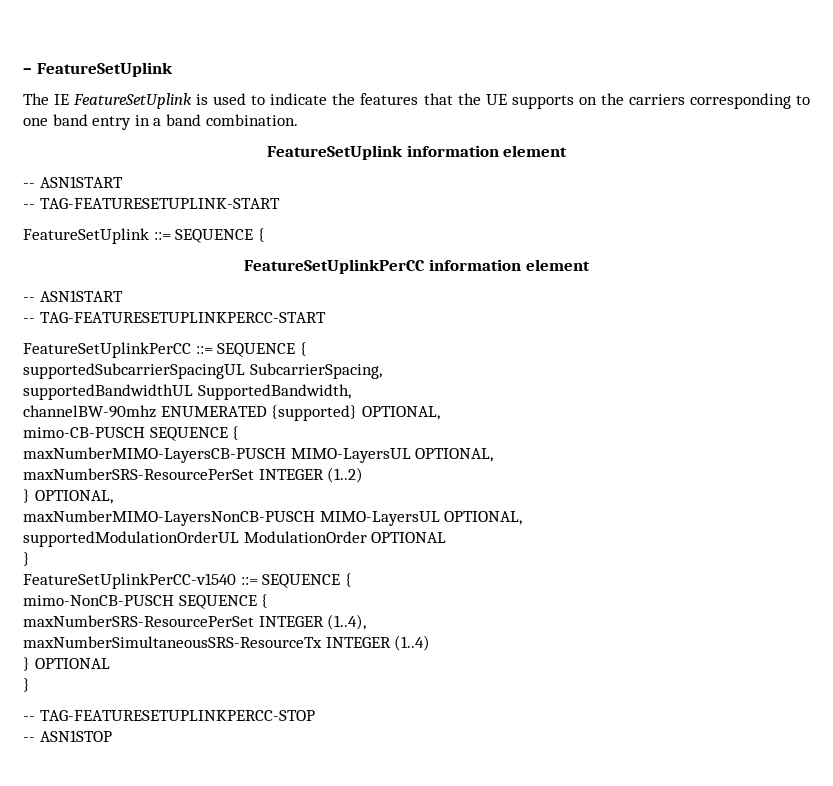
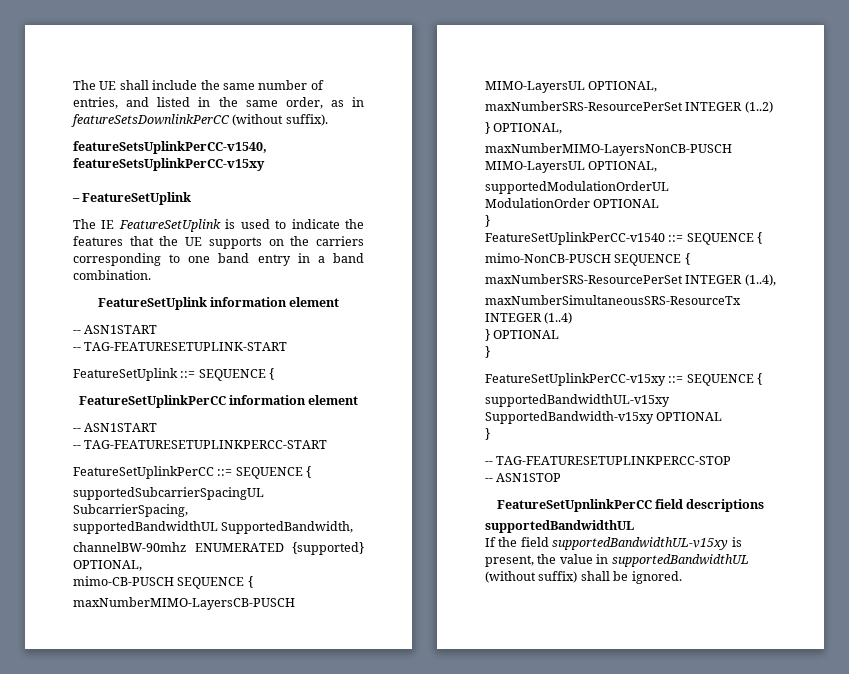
(23, 71) none -> [73,80,324,90] [73,97,364,109] [71,114,328,127] [73,141,267,154] [73,158,265,171] The UE shall include the same number of entries, and listed in the same order, as in featureSetsDownlinkPerCC (without suffix). // featureSetsUplinkPerCC-v1540, featureSetsUplinkPerCC-v15xy //
[23,710,315,721] [23,730,112,742] -- TAG-FEATURESETUPLINKPERCC-STOP // -- ASN1STOP -> [485,373,763,386] [485,394,670,407] [485,411,723,424] [485,428,490,440] [485,456,732,465] [485,473,562,482] [496,499,765,512] [485,520,634,533] [485,537,742,550] [485,554,749,567] [485,571,682,584] FeatureSetUplinkPerCC-v15xy ::= SEQUENCE { // supportedBandwidthUL-v15xy SupportedBandwidth-v15xy OPTIONAL // } // -- TAG-FEATURESETUPLINKPERCC-STOP // -- ASN1STOP // FeatureSetUpnlinkPerCC field descriptions // supportedBandwidthUL // If the field supportedBandwidthUL-v15xy is present, the value in supportedBandwidthUL (without suffix) shall be ignored.

